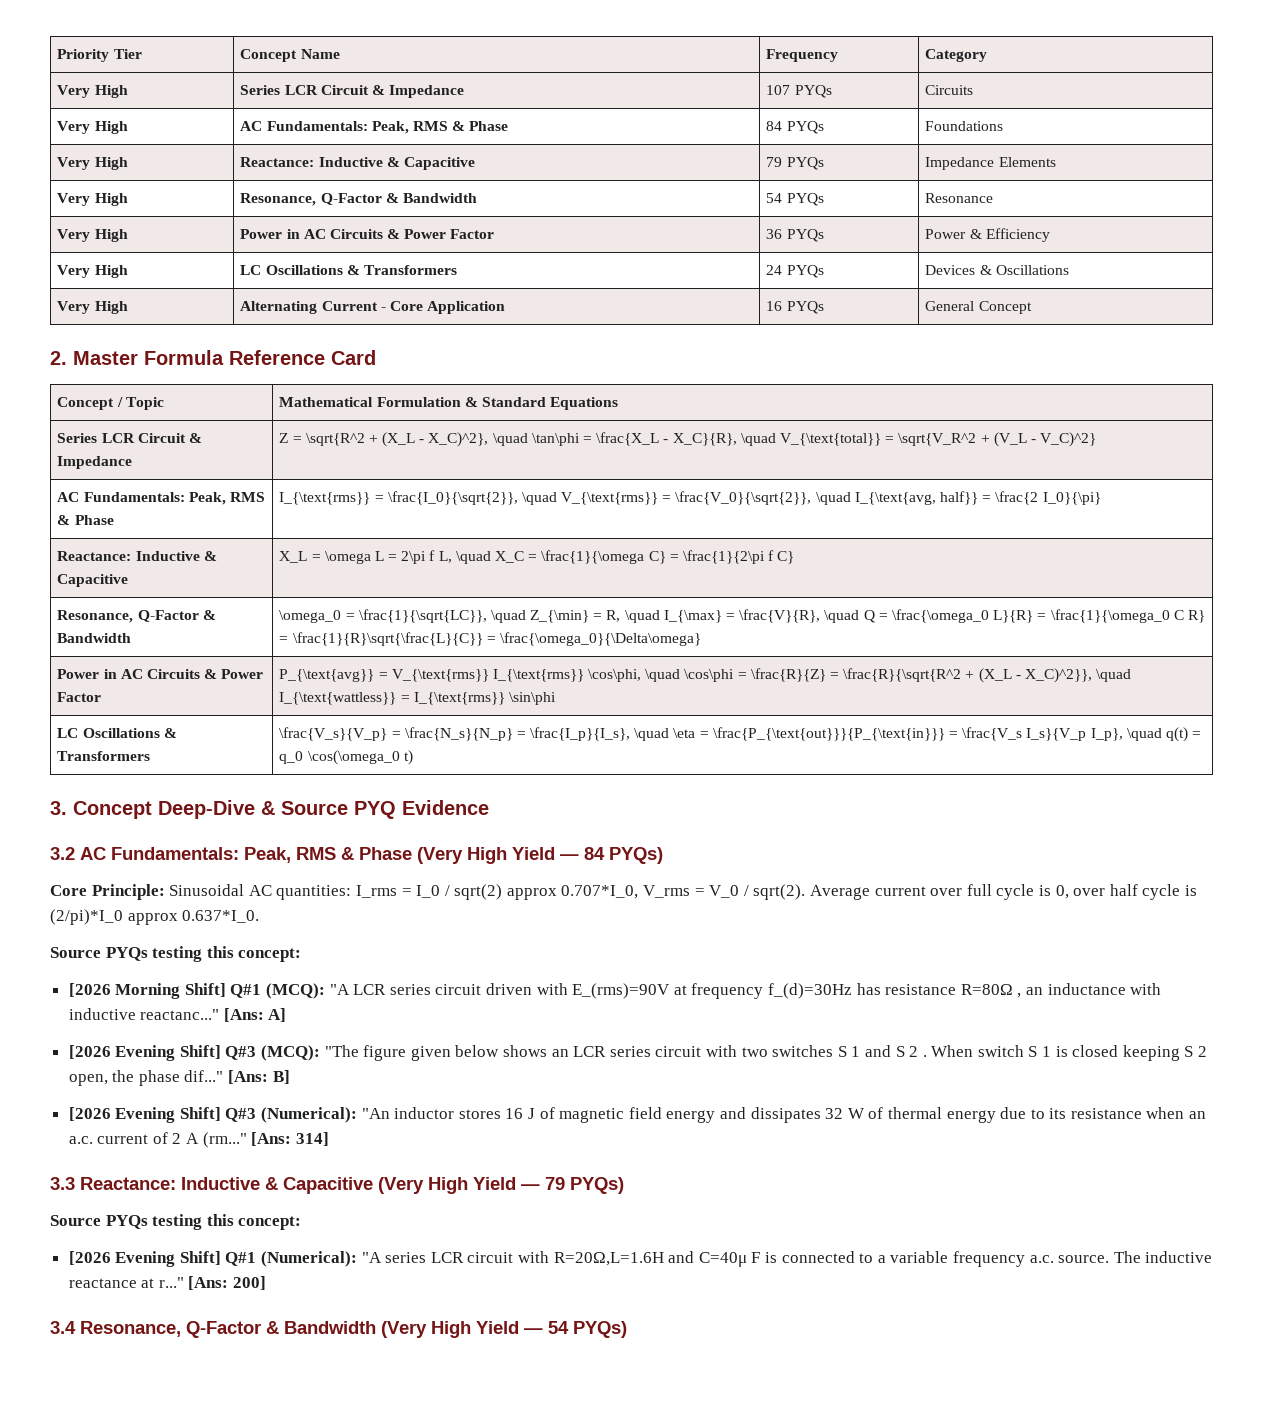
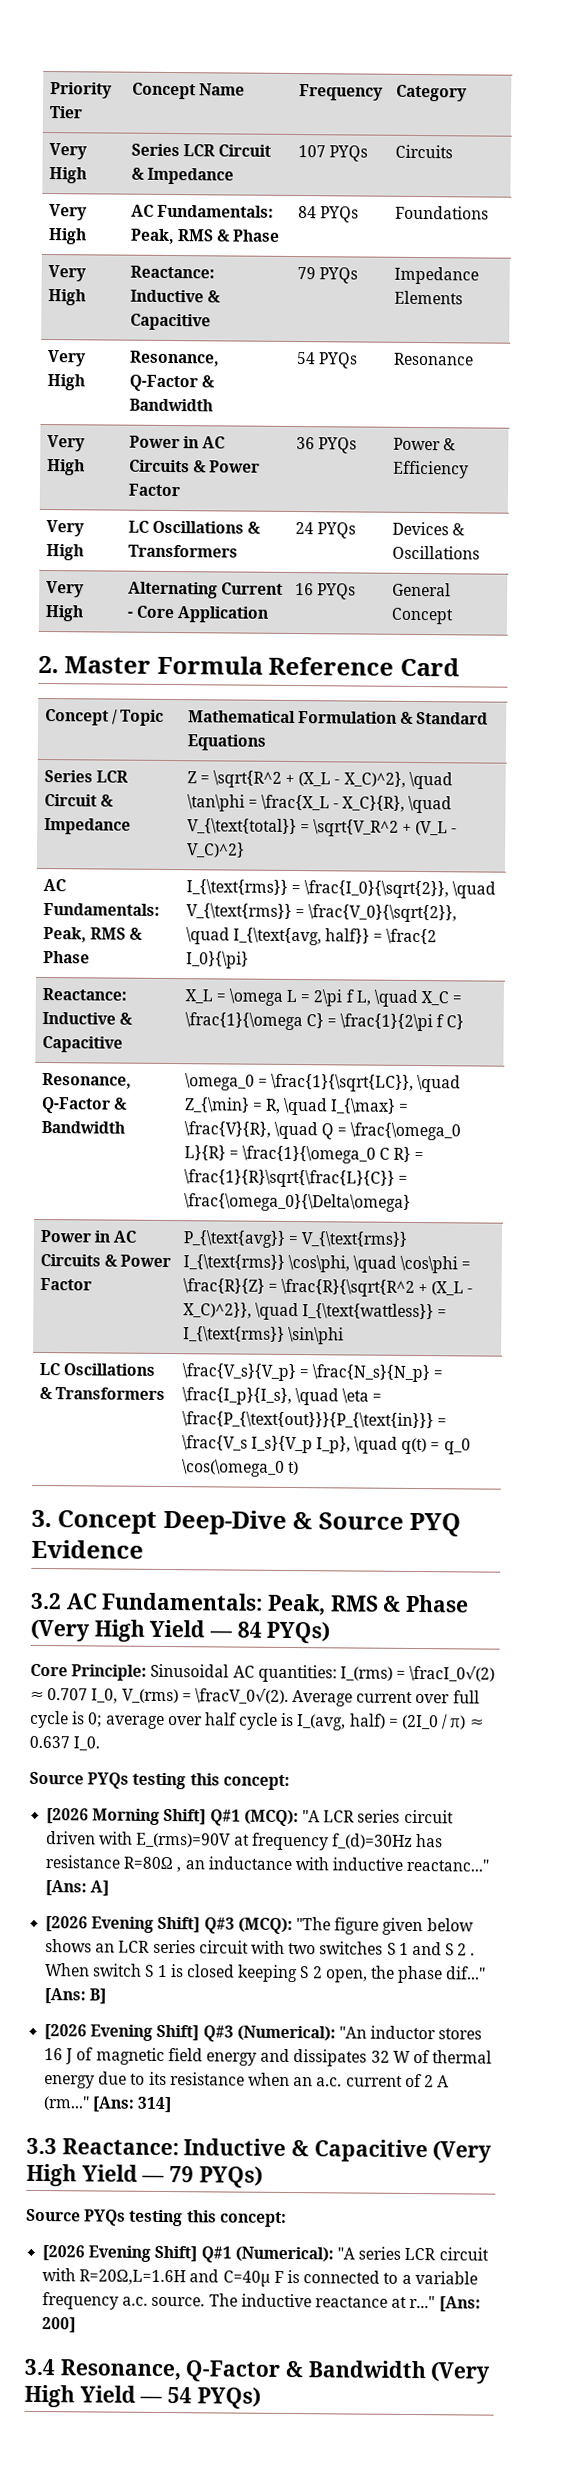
[355,884,806,900] I_rms = I_0 / sqrt(2) approx 0.707*I_0, V_rms = V_0 / sqrt(2). -> [339,1665,496,1682] [30,1688,289,1704] I_(rms) = \fracI_0√(2) ≈ 0.707 I_0, V_(rms) = \fracV_0√(2).
[1055,885,1069,899] 0, -> [88,1712,165,1729] 0; average
[50,909,260,925] (2/pi)*I_0 approx 0.637*I_0. -> [297,1713,484,1731] [29,1735,101,1751] I_(avg, half) = (2I_0 / π) ≈ 0.637 I_0.

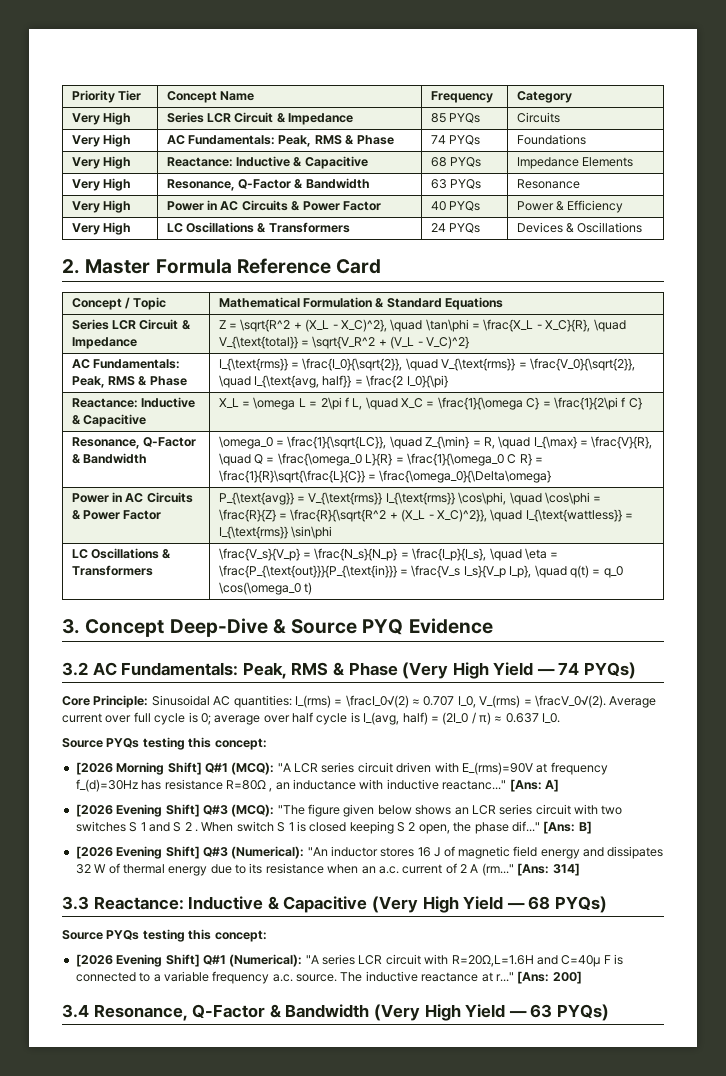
[297,145,326,158] 107 -> [430,113,446,123] 85
[297,206,317,219] 84 -> [430,135,446,144] 74
[296,267,316,280] 79 -> [430,157,447,167] 68
[295,352,316,365] 54 -> [430,179,447,189] 63
[295,437,315,450] 36 -> [430,201,446,211] 40
[45,581,84,598] [44,605,84,622] [127,581,283,599] [126,605,269,623] [294,583,356,600] [391,582,451,597] [390,607,454,625] // Very High | Alternating Current - Core Application | 16 PYQs | General Concept -> (643, 227) none
[236,1621,262,1638] 84 -> [558,662,580,675] 74
[169,2166,195,2183] 79 -> [528,896,551,910] 68
[167,2387,193,2404] 54 -> [530,1004,553,1018] 63

